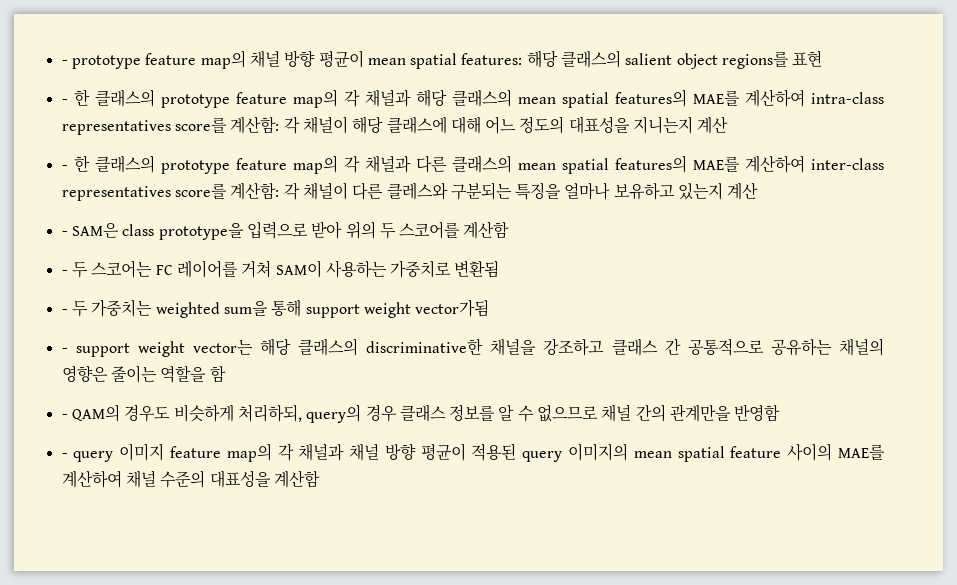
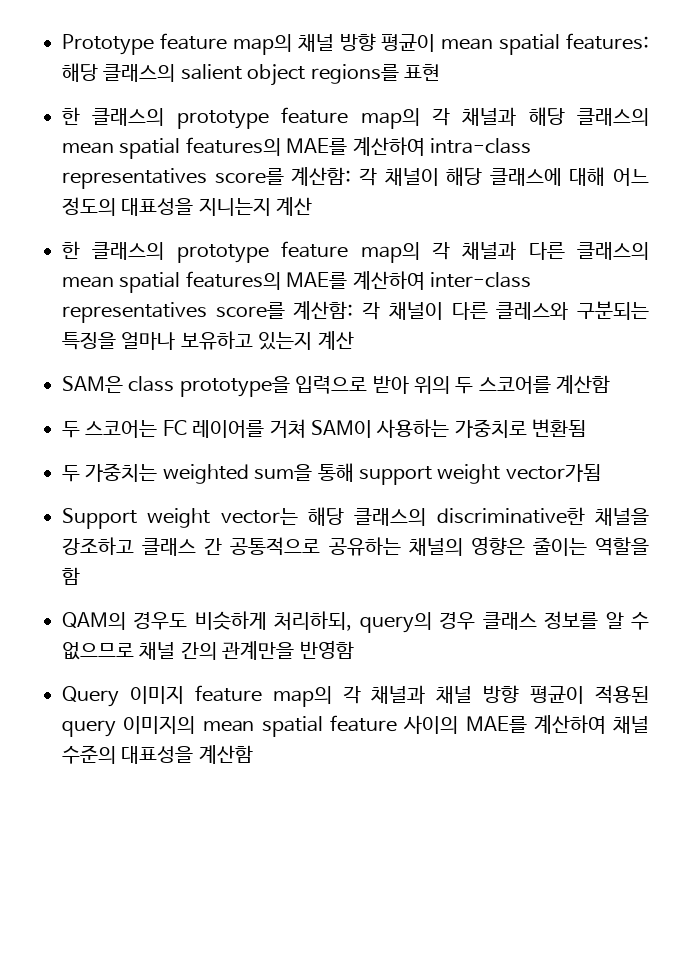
[61,55,141,69] - prototype -> [62,34,154,55] Prototype
[61,99,68,104] - -> (440, 72) none
[61,165,68,170] - -> (313, 206) none
[61,231,68,236] - -> (354, 340) none
[61,270,68,275] - -> (611, 384) none
[61,309,68,314] - -> (587, 428) none
[61,343,130,357] - support -> [62,508,137,529] Support
[61,414,68,419] - -> (80, 576) none
[61,451,114,462] - query -> [62,686,119,707] Query

